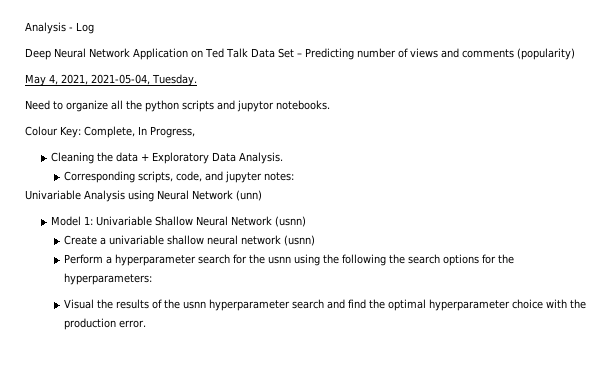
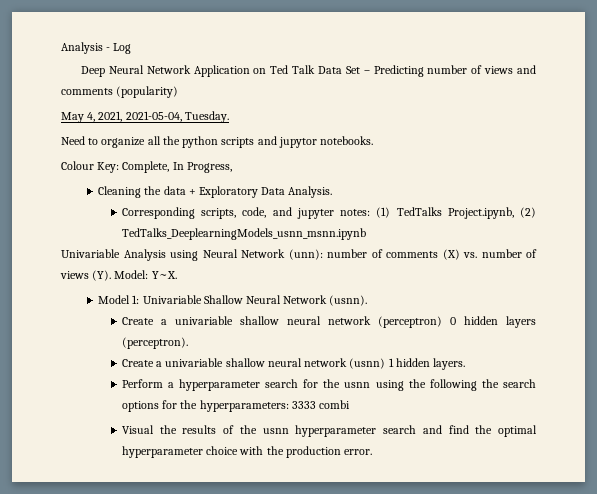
(295, 176) none -> [376,207,536,219] [121,228,366,240] (1) TedTalks Project.ipynb, (2) TedTalks_DeeplearningModels_usnn_msnn.ipynb
[236,190,262,201] (unn) -> [288,249,537,260] [60,270,177,281] (unn): number of comments (X) vs. number of views (Y). Model: Y~X.
[274,216,306,227] (usnn) -> [329,295,368,306] [121,316,536,328] [121,337,188,349] (usnn). // Create a univariable shallow neural network (perceptron) 0 hidden layers (perceptron).
(316, 240) none -> [388,358,466,370] 1 hidden layers.
(153, 279) none -> [291,400,351,409] 3333 combi

